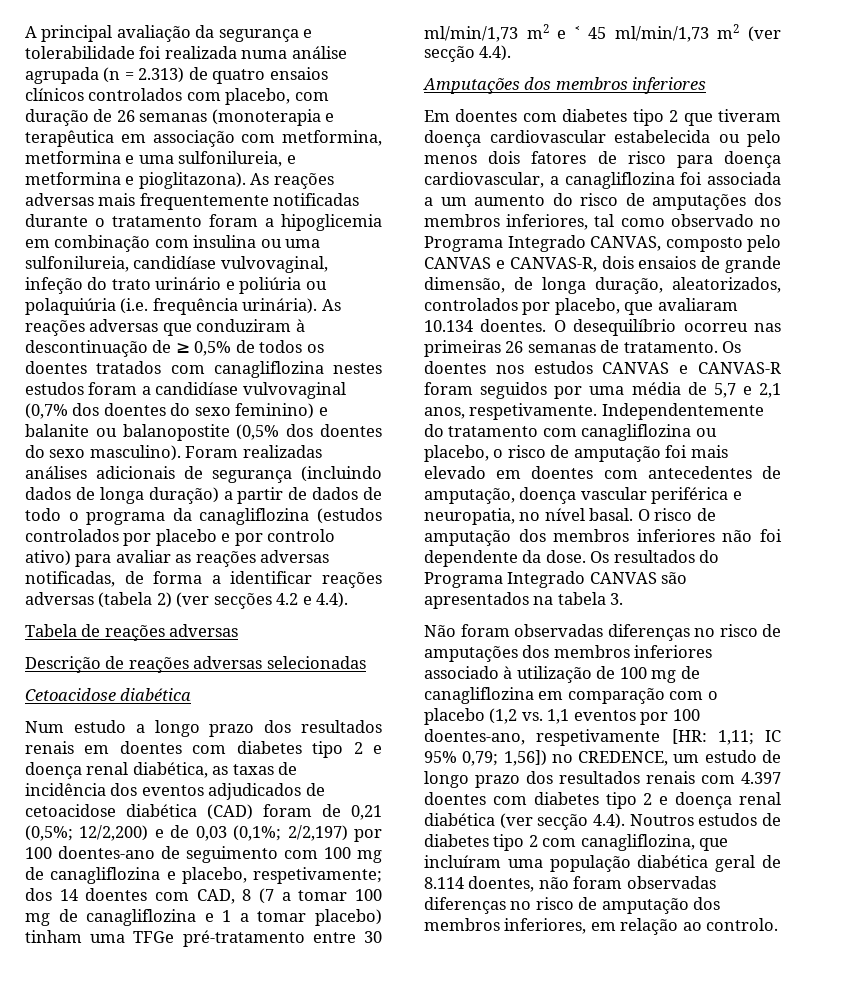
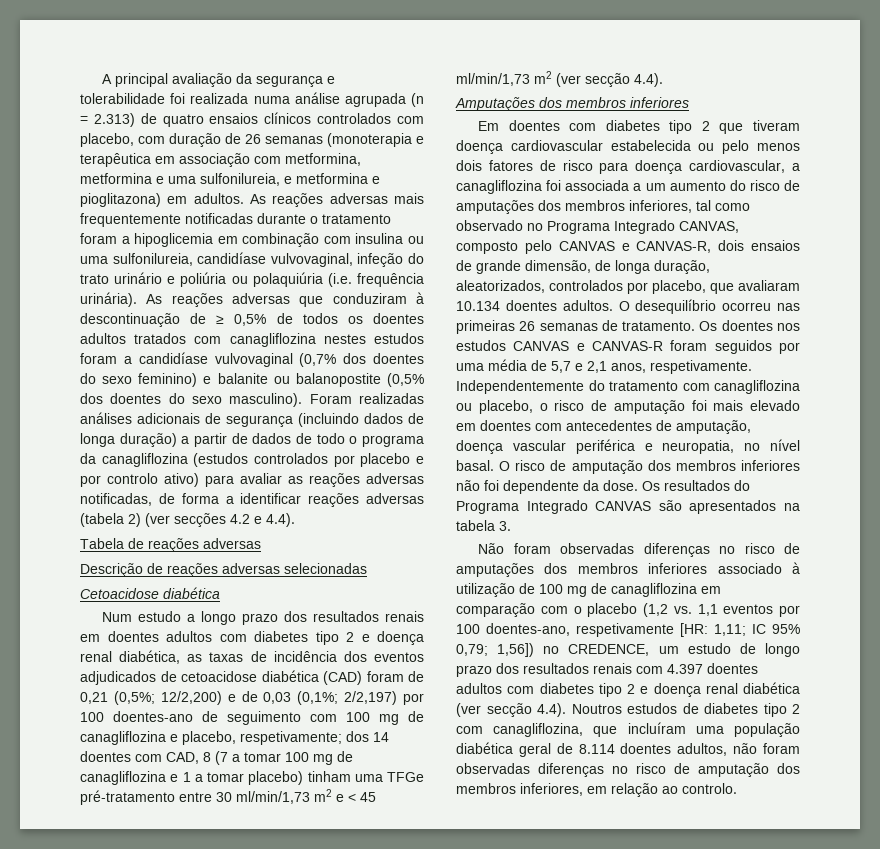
[138,172,246,189] pioglitazona). -> [80,193,244,207] pioglitazona) em adultos.
(87, 367) none -> [80,333,126,344] adultos
(182, 747) none -> [166,631,212,642] adultos
[480,319,547,332] doentes. -> [505,300,613,311] doentes adultos.
(486, 798) none -> [456,683,502,694] adultos
[468,876,535,892] doentes, -> [620,743,728,756] doentes adultos,

